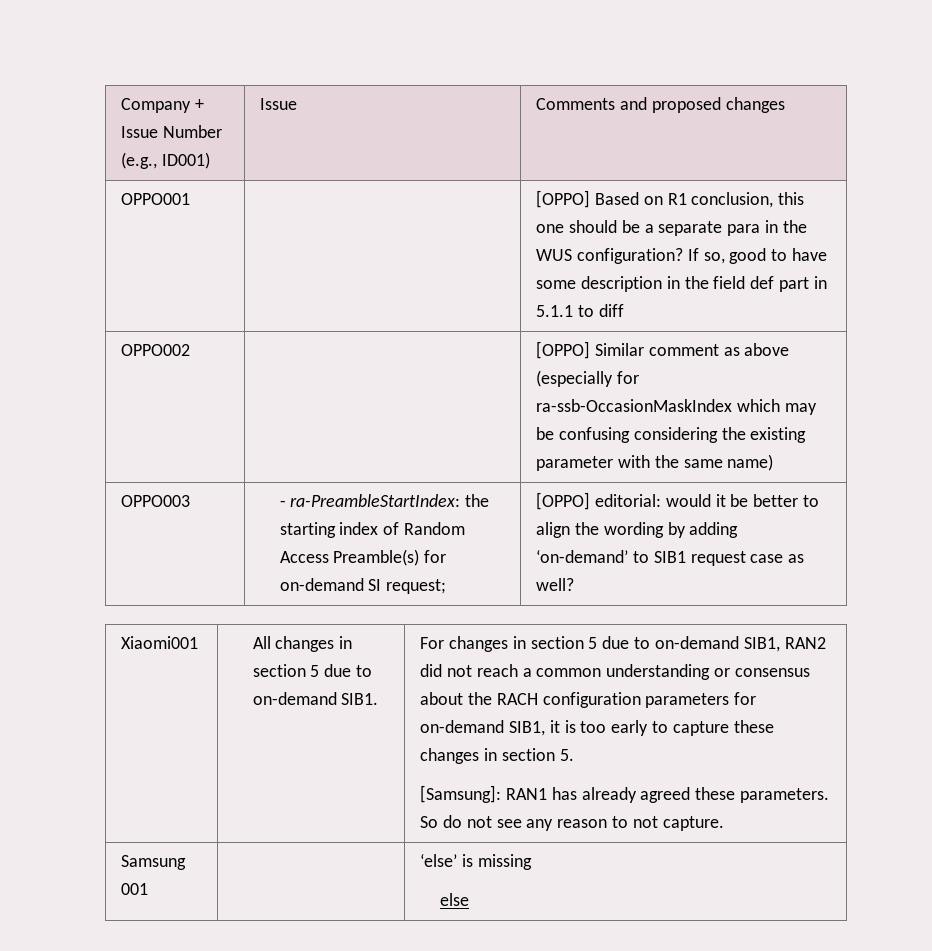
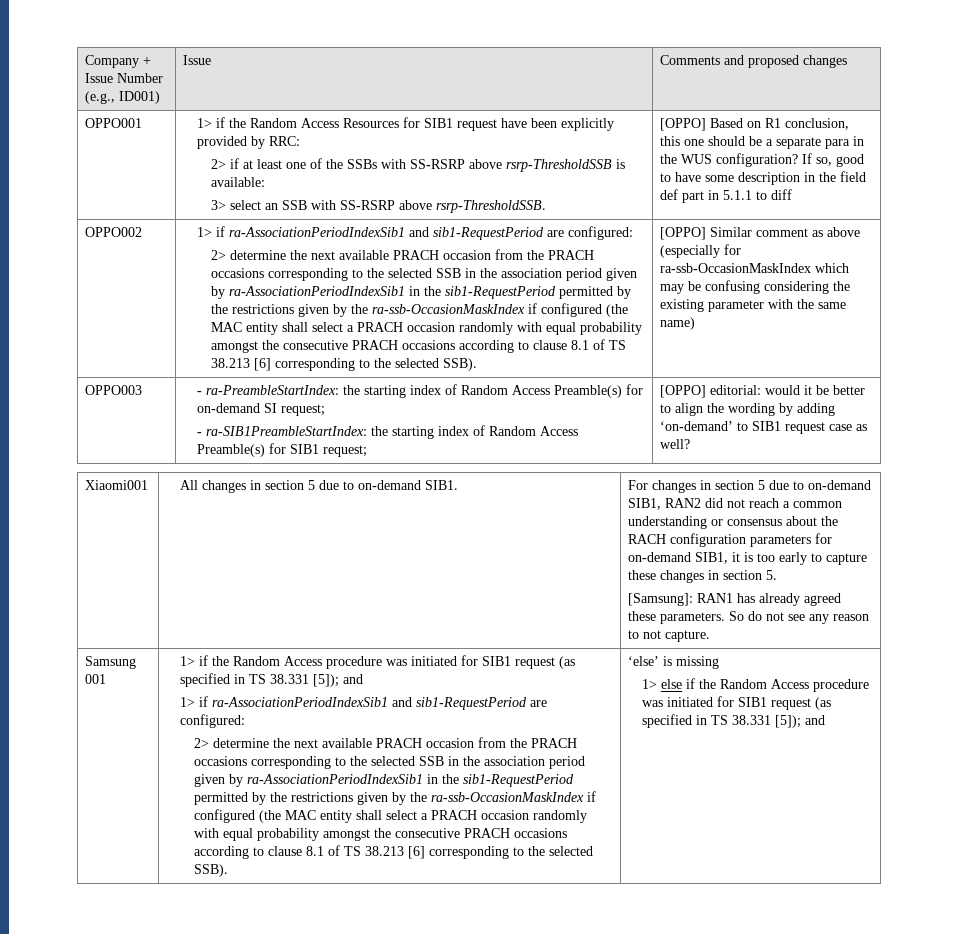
(190, 199) none -> [197,117,615,131] [197,136,301,149] [211,158,626,172] [211,177,266,187] [211,200,547,213] 1> if the Random Access Resources for SIB1 request have been explicitly provided by RRC: // 2> if at least one of the SSBs with SS-RSRP above rsrp-ThresholdSSB is available: // 3> select an SSB with SS-RSRP above rsrp-ThresholdSSB.
(190, 350) none -> [197,226,634,240] [211,249,595,260] [211,268,638,281] [211,286,632,299] [211,303,629,317] [211,322,643,335] [211,339,627,353] [211,358,478,371] 1> if ra-AssociationPeriodIndexSib1 and sib1-RequestPeriod are configured: // 2> determine the next available PRACH occasion from the PRACH occasions corresponding to the selected SSB in the association period given by ra-AssociationPeriodIndexSib1 in the sib1-RequestPeriod permitted by the restrictions given by the ra-ssb-OccasionMaskIndex if configured (the MAC entity shall select a PRACH occasion randomly with equal probability amongst the consecutive PRACH occasions according to clause 8.1 of TS 38.213 [6] corresponding to the selected SSB).
(447, 586) none -> [197,425,579,439] [197,443,368,457] // - ra-SIB1PreambleStartIndex: the starting index of Random Access Preamble(s) for SIB1 request;
[419,854,532,870] [439,893,469,906] | ‘else’ is missing // else -> [180,655,576,669] [180,673,364,687] [180,696,548,710] [180,714,246,728] [194,737,578,748] [194,756,586,769] [194,774,575,787] [194,791,597,805] [194,809,588,823] [194,828,568,841] [194,845,594,859] [194,864,229,877] [628,656,720,669] [642,678,870,692] [642,696,832,710] [642,714,826,728] 1> if the Random Access procedure was initiated for SIB1 request (as specified in TS 38.331 [5]); and // 1> if ra-AssociationPeriodIndexSib1 and sib1-RequestPeriod are configured: // 2> determine the next available PRACH occasion from the PRACH occasions corresponding to the selected SSB in the association period given by ra-AssociationPeriodIndexSib1 in the sib1-RequestPeriod permitted by the restrictions given by the ra-ssb-OccasionMaskIndex if configured (the MAC entity shall select a PRACH occasion randomly with equal probability amongst the consecutive PRACH occasions according to clause 8.1 of TS 38.213 [6] corresponding to the selected SSB). | ‘else’ is missing // 1> else if the Random Access procedure was initiated for SIB1 request (as specified in TS 38.331 [5]); and

